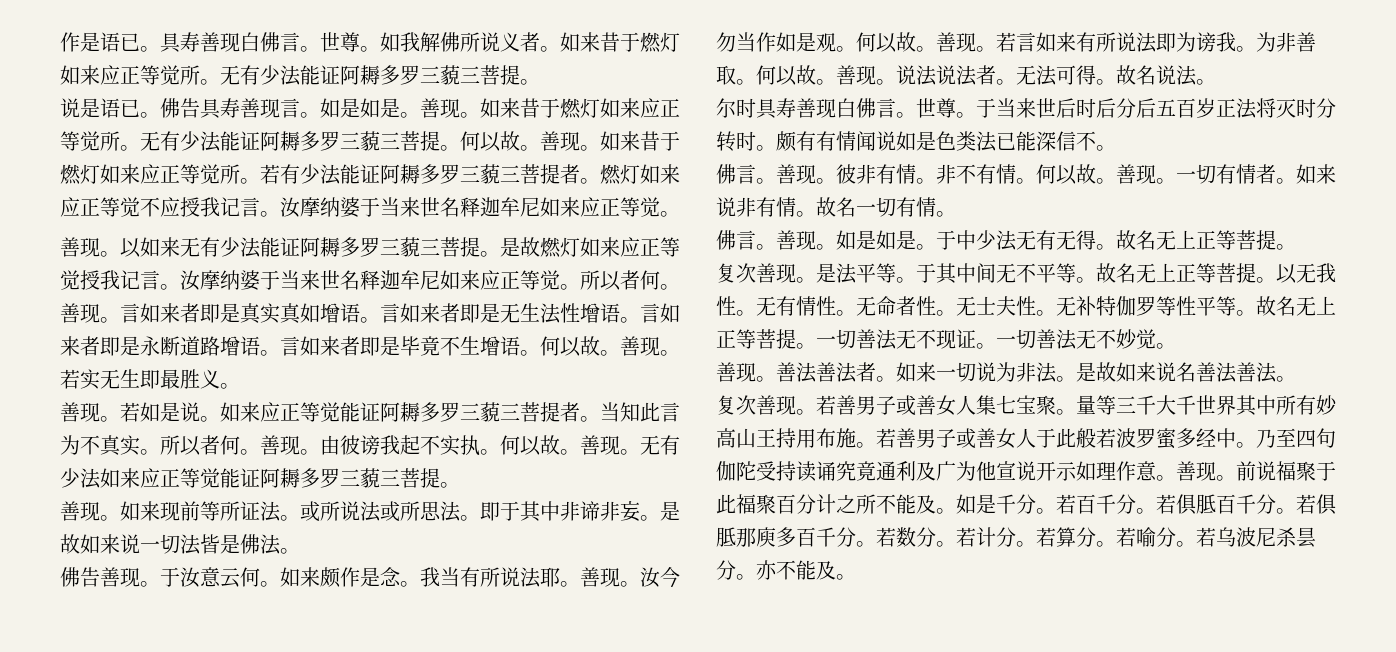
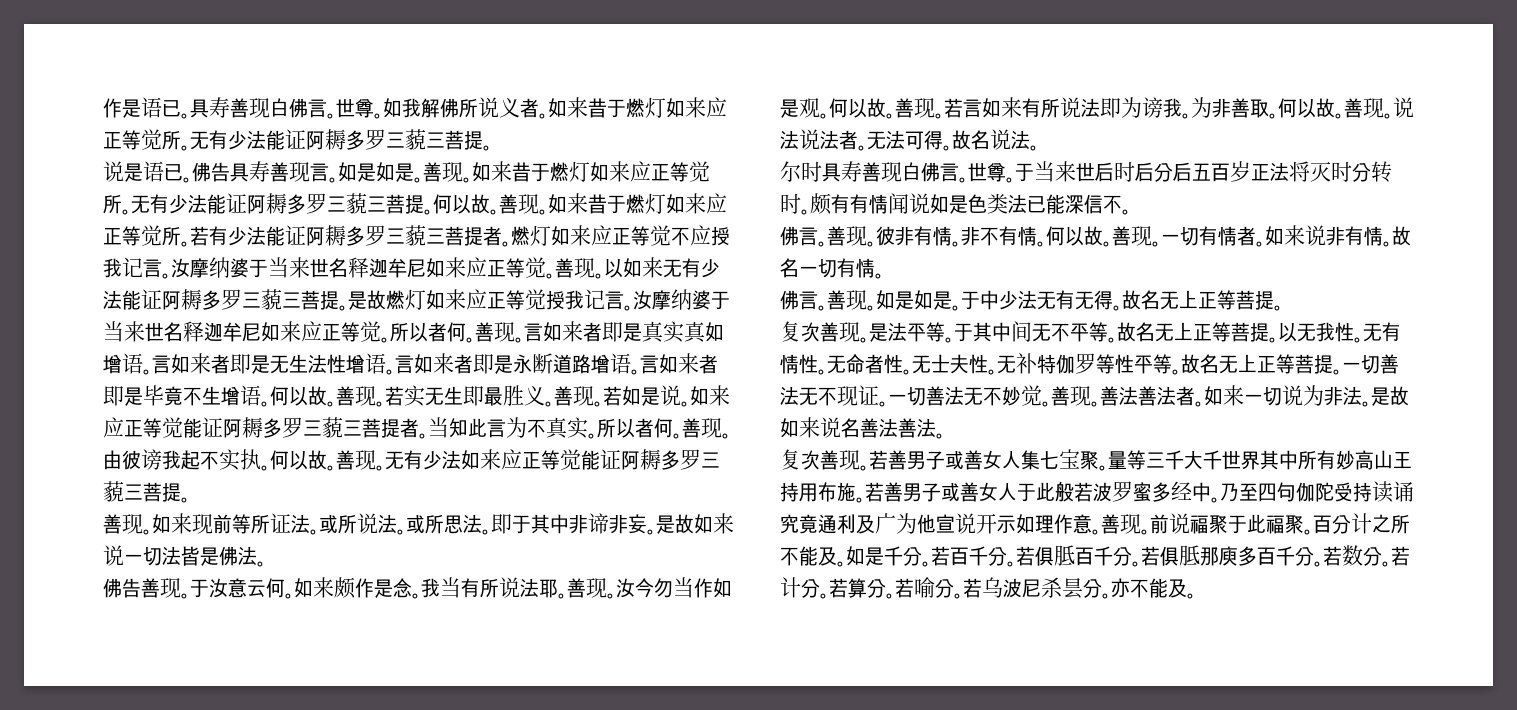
(680, 214) // -> (555, 276) none
(240, 386) // -> (554, 404) none
(381, 511) none -> [397,529,406,535] 。
(1176, 346) // -> (1051, 404) none
(776, 504) none -> [1304,529,1313,535] 。

